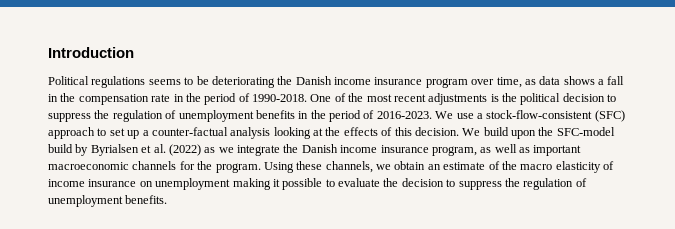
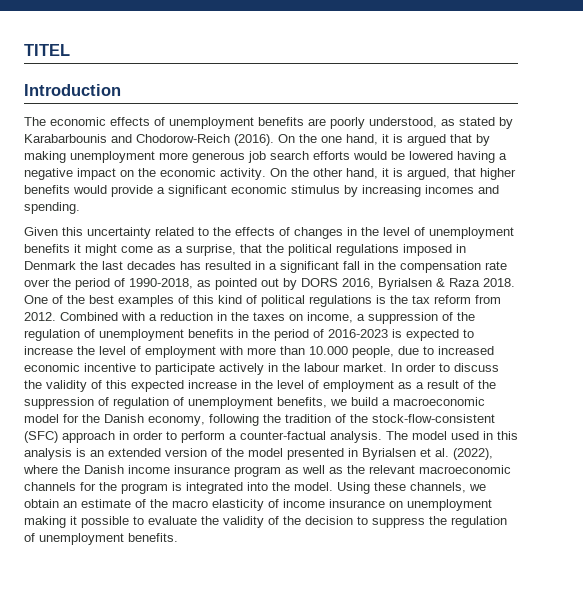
(48, 52) none -> [24,44,70,56] TITEL //
[48,76,604,88] Political regulations seems to be deteriorating the Danish income insurance program over time, as data shows a -> [24,117,513,129] [24,134,490,146] [24,151,507,163] [24,168,516,180] [24,185,499,197] [24,202,80,214] [24,227,514,239] [24,244,466,256] [24,261,339,273] The economic effects of unemployment benefits are poorly understood, as stated by Karabarbounis and Chodorow-Reich (2016). On the one hand, it is argued that by making unemployment more generous job search efforts would be lowered having a negative impact on the economic activity. On the other hand, it is argued, that higher benefits would provide a significant economic stimulus by increasing incomes and spending. // Given this uncertainty related to the effects of changes in the level of unemployment benefits it might come as a surprise, that the political regulations imposed in Denmark the last decades has resulted in a significant
[173,93,617,105] [48,113,91,122] in the period of 1990-2018. One of the most recent adjustments is the political decision to suppress -> [24,278,515,290] [24,295,501,307] [24,312,453,324] over the period of 1990-2018, as pointed out by DORS 2016, Byrialsen & Raza 2018. One of the best examples of this kind of political regulations is the tax reform from 2012. Combined with a reduction in the taxes on income, a suppression of
[376,110,625,122] [48,127,615,139] [48,144,477,156] 2016-2023. We use a stock-flow-consistent (SFC) approach to set up a counter-factual analysis looking at the effects of this decision. We build upon the SFC-model build by Byrialsen et al. (2022) as we integrate the Danish income insurance program, -> [328,329,474,341] [24,346,494,358] [24,363,499,375] [24,380,496,392] [24,397,485,409] [24,414,495,426] [24,431,518,443] [24,448,493,460] [23,465,281,477] 2016-2023 is expected to increase the level of employment with more than 10.000 people, due to increased economic incentive to participate actively in the labour market. In order to discuss the validity of this expected increase in the level of employment as a result of the suppression of regulation of unemployment benefits, we build a macroeconomic model for the Danish economy, following the tradition of the stock-flow-consistent (SFC) approach in order to perform a counter-factual analysis. The model used in this analysis is an extended version of the model presented in Byrialsen et al. (2022), where the Danish income insurance program
[533,145,582,156] important -> [347,465,415,474] the relevant
[215,163,261,173] program. -> [121,482,333,494] program is integrated into the model.
(399, 182) none -> [223,516,301,528] validity of the

